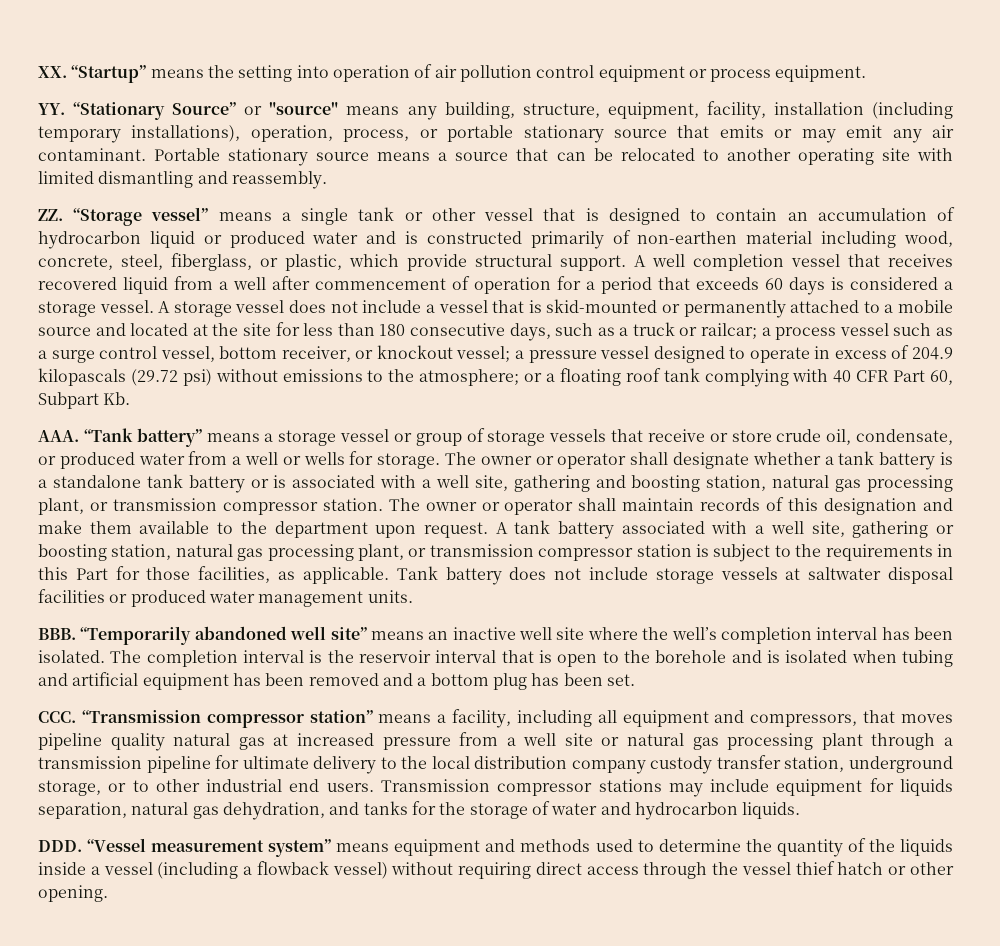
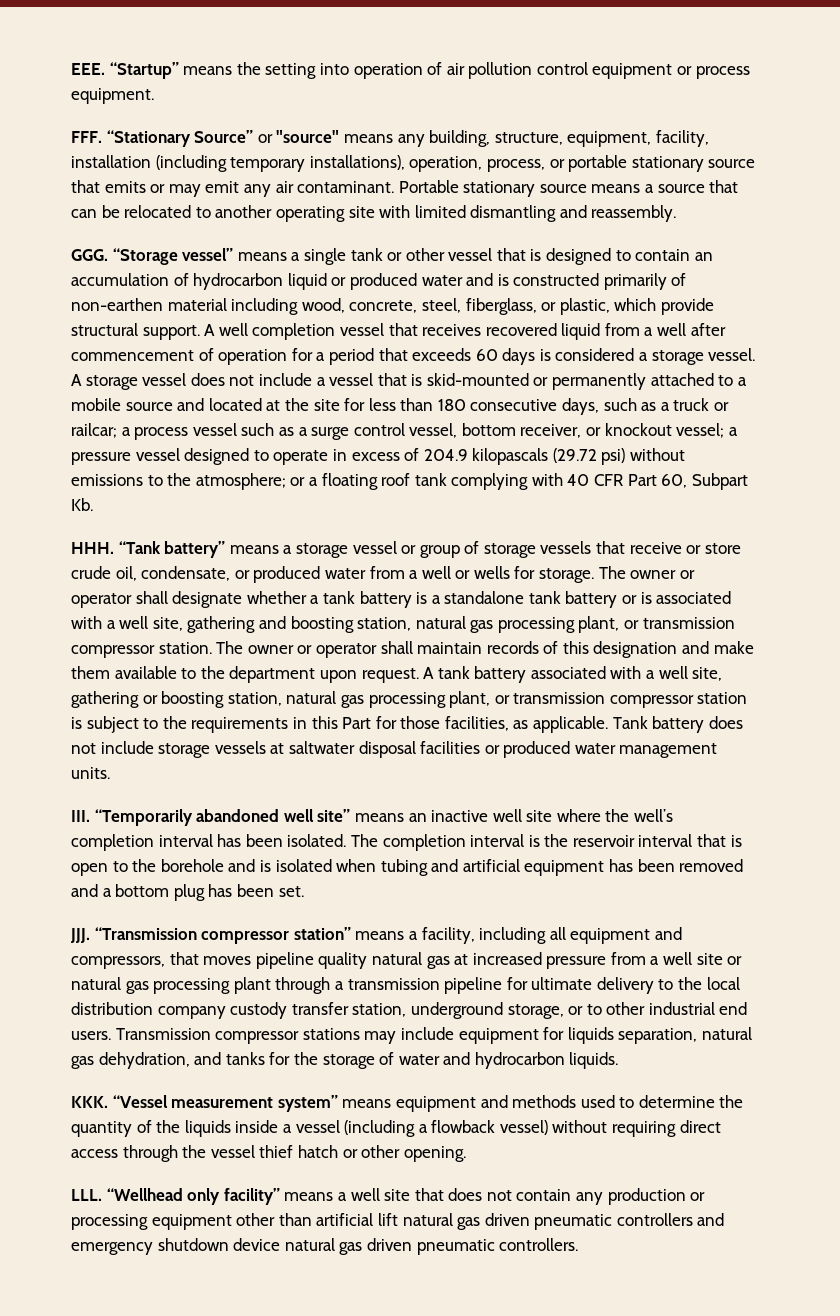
[38,66,67,78] XX. -> [71,63,105,75] EEE.
[38,103,65,115] YY. -> [71,131,102,143] FFF.
[38,209,63,221] ZZ. -> [71,249,108,261] GGG.
[38,430,79,442] AAA. -> [71,542,114,554] HHH.
[38,628,76,640] BBB. -> [71,810,90,822] III.
[38,711,76,723] CCC. -> [70,928,90,943] JJJ.
[38,840,82,852] DDD. -> [71,1096,108,1108] KKK.
(108, 893) none -> [71,1188,706,1205] [71,1213,725,1230] [71,1238,579,1255] // LLL. “Wellhead only facility” means a well site that does not contain any production or processing equipment other than artificial lift natural gas driven pneumatic controllers and emergency shutdown device natural gas driven pneumatic controllers.

